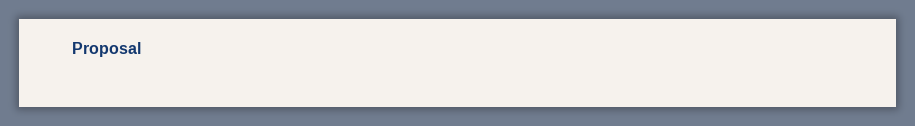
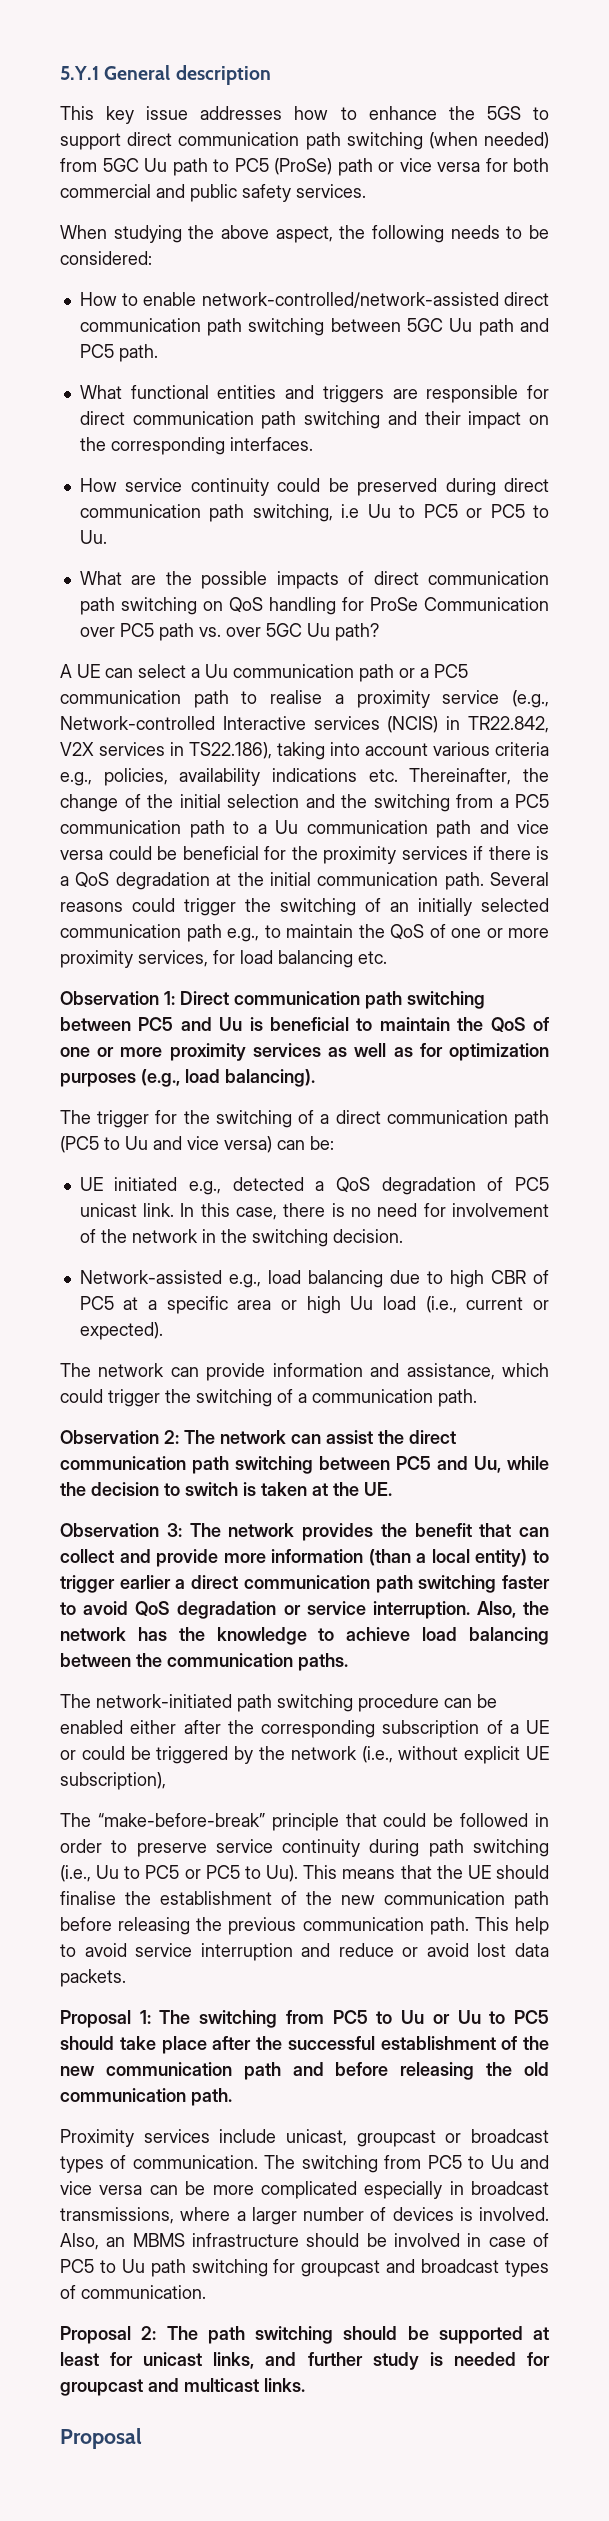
(72, 49) none -> [60,65,271,85] [60,106,549,124] [60,132,549,150] [60,158,549,176] [60,184,366,202] [60,225,549,243] [60,251,152,265] [79,292,549,308] [79,318,549,336] [79,344,158,362] [79,385,549,403] [79,411,549,429] [79,437,313,455] [79,478,549,496] [79,504,549,522] [79,530,107,544] [79,571,549,589] [79,597,549,615] [79,623,379,641] [60,664,468,682] [60,690,549,708] [60,716,549,733] [60,742,549,760] [60,768,549,786] [60,794,549,812] [60,820,549,838] [60,846,549,864] [60,872,549,890] [60,898,549,916] [60,924,549,942] [60,950,387,968] [60,991,485,1009] [60,1017,549,1032] [60,1043,549,1061] [60,1069,315,1087] [60,1110,549,1128] [60,1136,334,1153] [79,1177,549,1195] [79,1203,549,1220] [79,1229,403,1247] [79,1270,549,1288] [79,1296,549,1314] [79,1322,163,1340] [60,1363,549,1381] [60,1389,477,1407] [60,1430,456,1444] [60,1456,549,1474] [60,1482,392,1496] [60,1523,549,1541] [60,1549,549,1567] [60,1575,550,1593] [60,1601,549,1619] [60,1627,549,1645] [60,1653,348,1671] [60,1694,497,1712] [60,1720,549,1738] [60,1746,549,1764] [60,1772,166,1790] [60,1813,549,1831] [60,1839,549,1857] [60,1865,549,1882] [60,1891,549,1909] [60,1917,549,1935] [60,1943,549,1961] [60,1969,126,1987] [60,2010,550,2028] [60,2036,549,2054] [60,2062,549,2080] [60,2088,232,2106] [60,2129,549,2147] [60,2155,550,2173] [60,2181,549,2199] [60,2207,549,2225] [60,2233,549,2250] [60,2259,549,2277] [60,2285,206,2299] [60,2326,549,2344] [60,2352,550,2370] [60,2378,305,2396] 5.Y.1 General description // This key issue addresses how to enhance the 5GS to support direct communication path switching (when needed) from 5GC Uu path to PC5 (ProSe) path or vice versa for both commercial and public safety services. // When studying the above aspect, the following needs to be considered: // How to enable network-controlled/network-assisted direct communication path switching between 5GC Uu path and PC5 path. // What functional entities and triggers are responsible for direct communication path switching and their impact on the corresponding interfaces. // How service continuity could be preserved during direct communication path switching, i.e Uu to PC5 or PC5 to Uu. // What are the possible impacts of direct communication path switching on QoS handling for ProSe Communication over PC5 path vs. over 5GC Uu path? // A UE can select a Uu communication path or a PC5 communication path to realise a proximity service (e.g., Network-controlled Interactive services (NCIS) in TR22.842, V2X services in TS22.186), taking into account various criteria e.g., policies, availability indications etc. Thereinafter, the change of the initial selection and the switching from a PC5 communication path to a Uu communication path and vice versa could be beneficial for the proximity services if there is a QoS degradation at the initial communication path. Several reasons could trigger the switching of an initially selected communication path e.g., to maintain the QoS of one or more proximity services, for load balancing etc. // Observation 1: Direct communication path switching between PC5 and Uu is beneficial to maintain the QoS of one or more proximity services as well as for optimization purposes (e.g., load balancing). // The trigger for the switching of a direct communication path (PC5 to Uu and vice versa) can be: // UE initiated e.g., detected a QoS degradation of PC5 unicast link. In this case, there is no need for involvement of the network in the switching decision. // Network-assisted e.g., load balancing due to high CBR of PC5 at a specific area or high Uu load (i.e., current or expected). // The network can provide information and assistance, which could trigger the switching of a communication path. // Observation 2: The network can assist the direct communication path switching between PC5 and Uu, while the decision to switch is taken at the UE. // Observation 3: The network provides the benefit that can collect and provide more information (than a local entity) to trigger earlier a direct communication path switching faster to avoid QoS degradation or service interruption. Also, the network has the knowledge to achieve load balancing between the communication paths. // The network-initiated path switching procedure can be enabled either after the corresponding subscription of a UE or could be triggered by the network (i.e., without explicit UE subscription), // The “make-before-break” principle that could be followed in order to preserve service continuity during path switching (i.e., Uu to PC5 or PC5 to Uu). This means that the UE should finalise the establishment of the new communication path before releasing the previous communication path. This help to avoid service interruption and reduce or avoid lost data packets. // Proposal 1: The switching from PC5 to Uu or Uu to PC5 should take place after the successful establishment of the new communication path and before releasing the old communication path. // Proximity services include unicast, groupcast or broadcast types of communication. The switching from PC5 to Uu and vice versa can be more complicated especially in broadcast transmissions, where a larger number of devices is involved. Also, an MBMS infrastructure should be involved in case of PC5 to Uu path switching for groupcast and broadcast types of communication. // Proposal 2: The path switching should be supported at least for unicast links, and further study is needed for groupcast and multicast links. //

